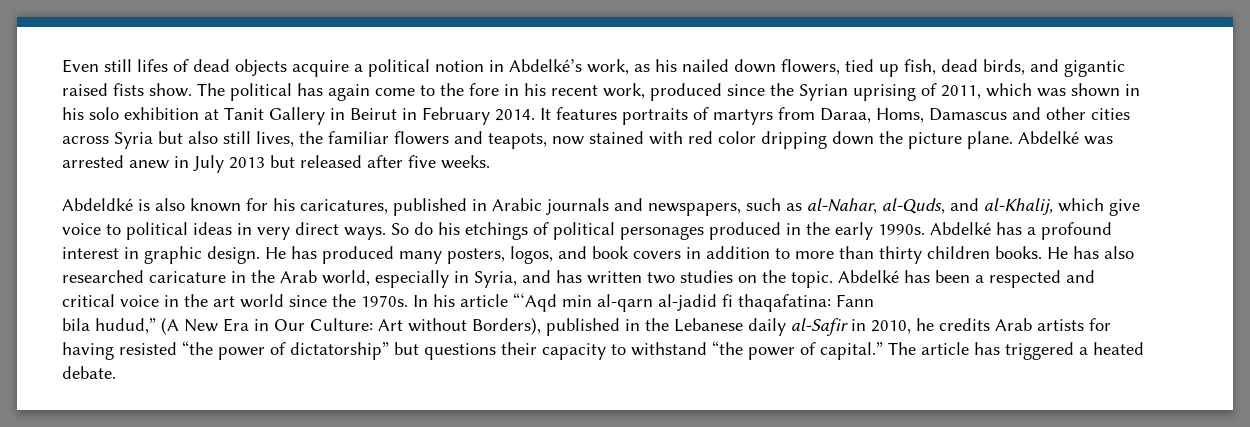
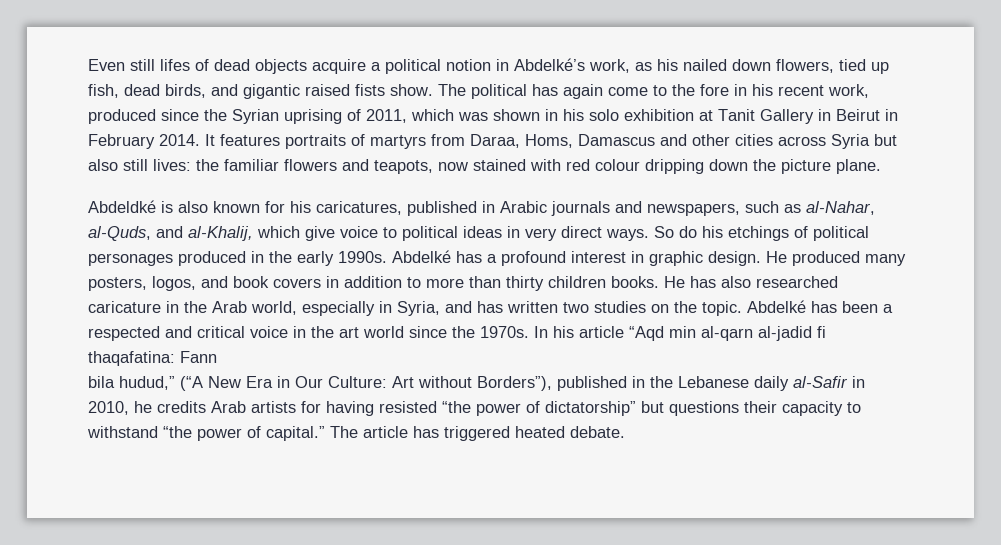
[256,131,294,147] lives, -> [153,159,191,171] lives:
[718,131,756,144] color -> [595,159,640,171] colour
[1018,131,1113,145] [62,155,490,173] Abdelké was arrested anew in July 2013 but released after five weeks. -> (881, 166) none
[291,246,317,259] has -> (787, 257) none
[513,293,557,312] “‘Aqd -> [629,326,664,341] “Aqd
[161,317,179,335] (A -> [180,376,203,391] (“A
[472,317,541,335] Borders), -> [477,376,552,391] Borders”),
[1079,347,1088,355] a -> (510, 433) none

